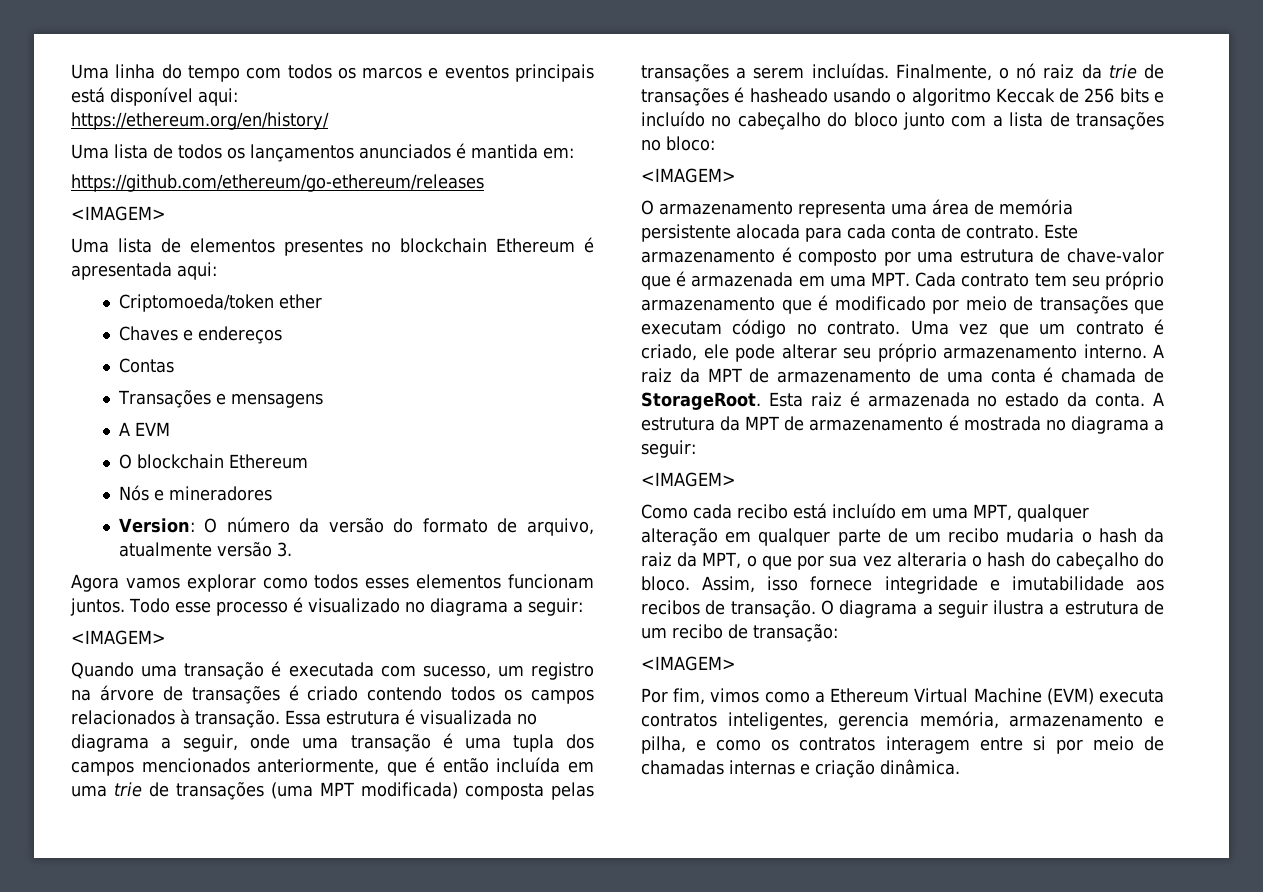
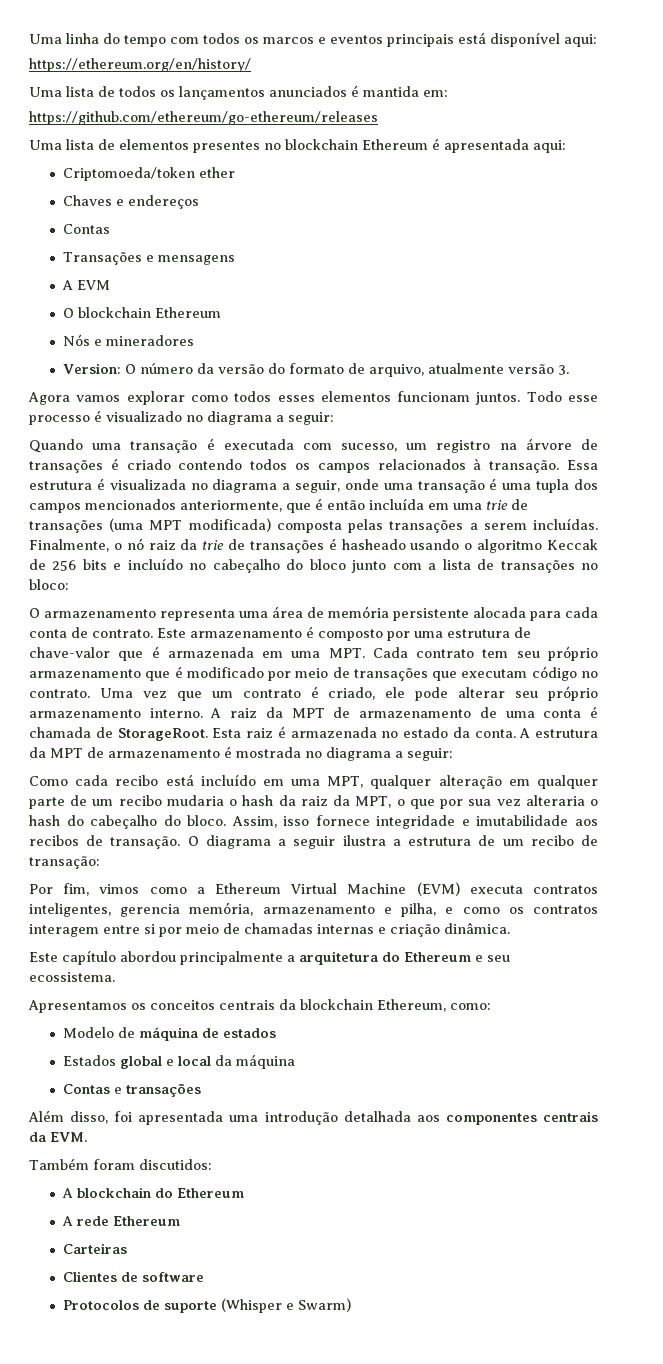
[71,206,166,221] // <IMAGEM> -> (378, 118) none
[71,630,166,645] // <IMAGEM> -> (334, 418) none
[641,168,736,183] // <IMAGEM> -> (69, 584) none
[641,472,736,487] // <IMAGEM> -> (453, 754) none
[641,656,736,671] // <IMAGEM> -> (100, 862) none
(960, 767) none -> [29,950,510,965] [29,972,115,982] [28,999,491,1013] [63,1027,277,1041] [63,1054,296,1069] [63,1083,202,1097] [28,1110,598,1125] [29,1132,87,1142] [29,1158,212,1170] [62,1187,245,1198] [62,1216,181,1226] [63,1243,128,1254] [63,1271,205,1282] [63,1298,352,1313] // Este capítulo abordou principalmente a arquitetura do Ethereum e seu ecossistema. // Apresentamos os conceitos centrais da blockchain Ethereum, como: // Modelo de máquina de estados // Estados global e local da máquina // Contas e transações // Além disso, foi apresentada uma introdução detalhada aos componentes centrais da EVM. // Também foram discutidos: // A blockchain do Ethereum // A rede Ethereum // Carteiras // Clientes de software // Protocolos de suporte (Whisper e Swarm)

